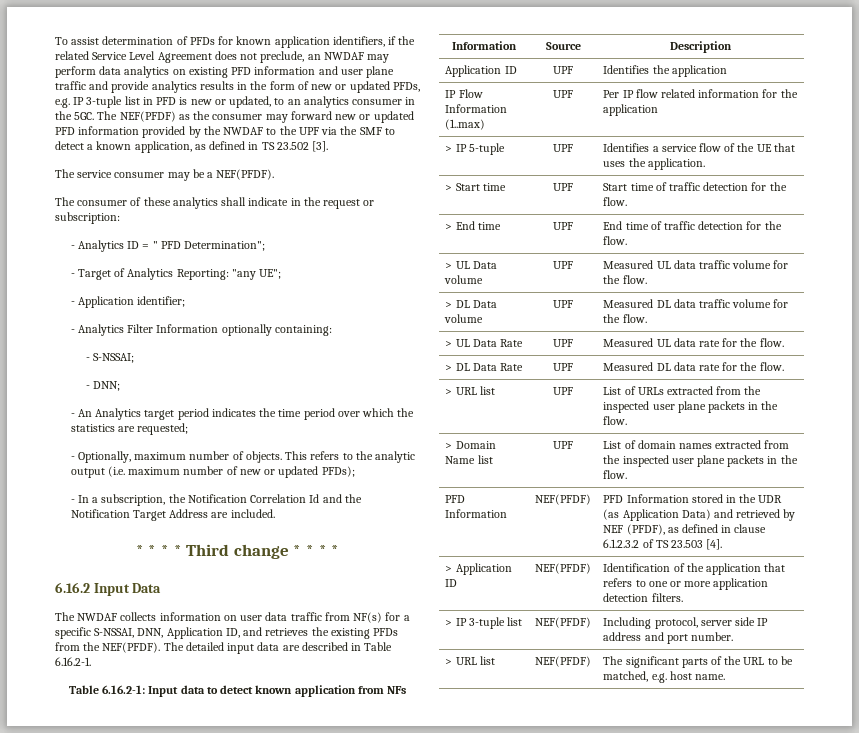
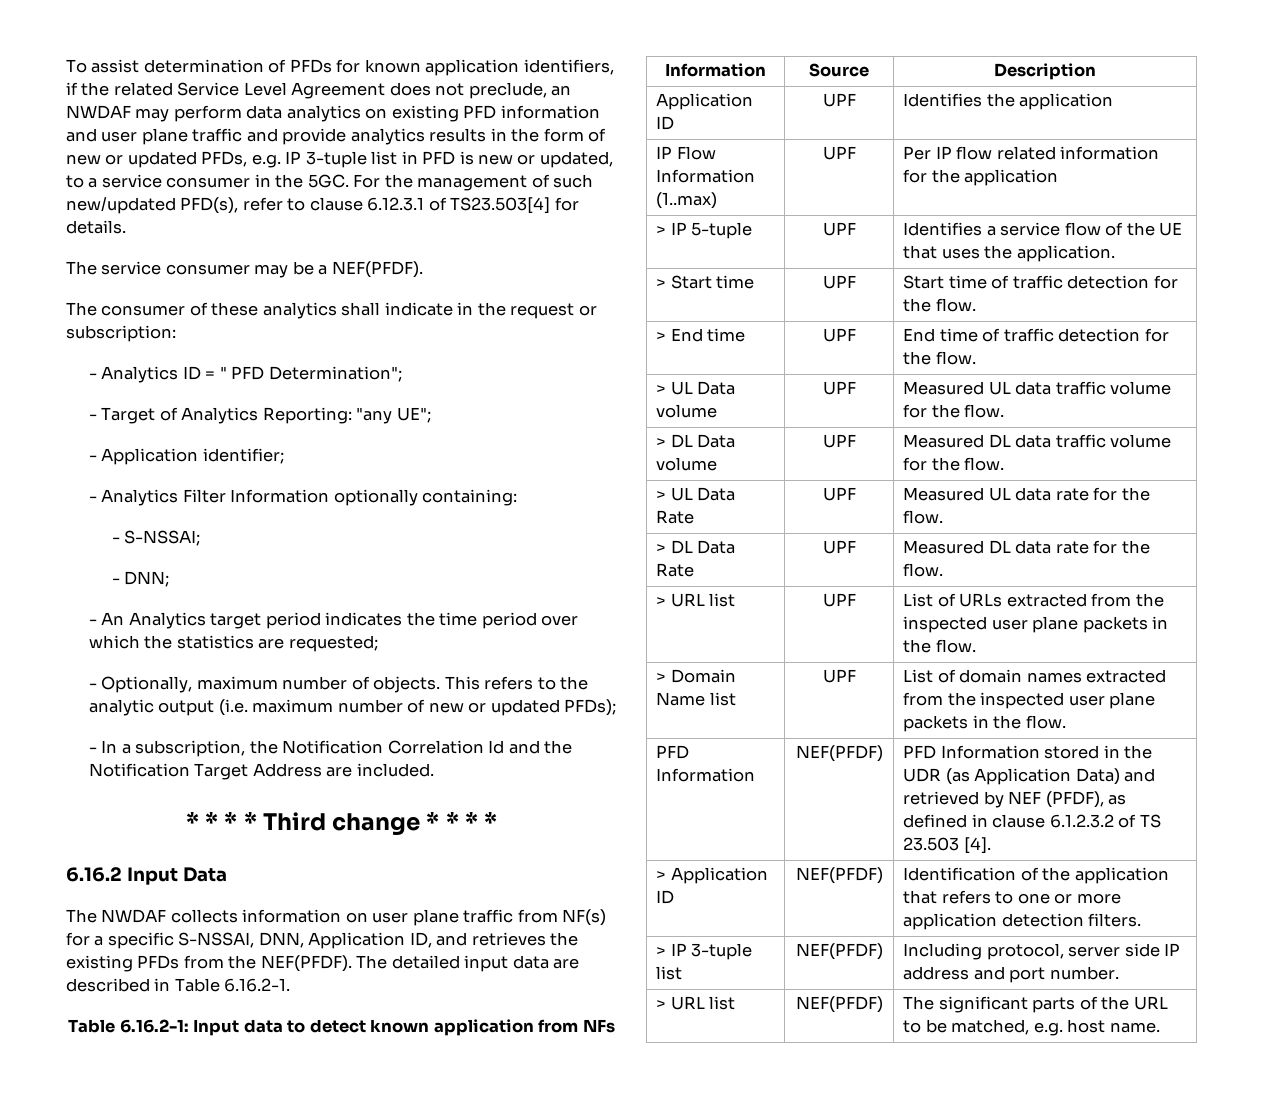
[287,96,349,108] an analytics -> [88,174,162,188] a service
[97,111,414,123] [55,126,395,138] [55,141,329,153] The NEF(PFDF) as the consumer may forward new or updated PFD information provided by the NWDAF to the UPF via the SMF to detect a known application, as defined in TS 23.502 [3]. -> [353,174,594,191] [66,197,579,214] [66,220,126,234] For the management of such new/updated PFD(s), refer to clause 6.12.3.1 of TS23.503[4] for details.
[265,612,288,621] data -> [412,909,459,926] plane

